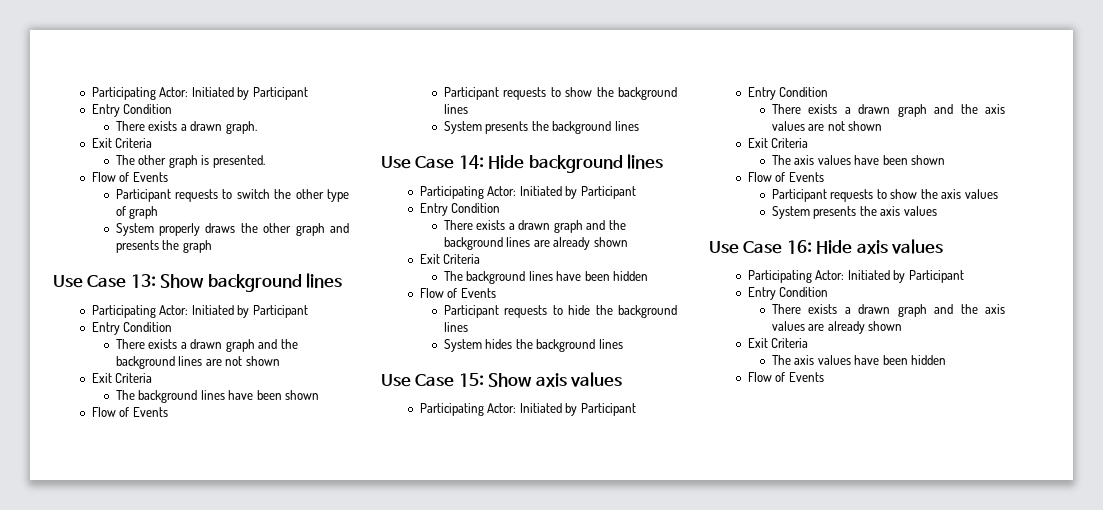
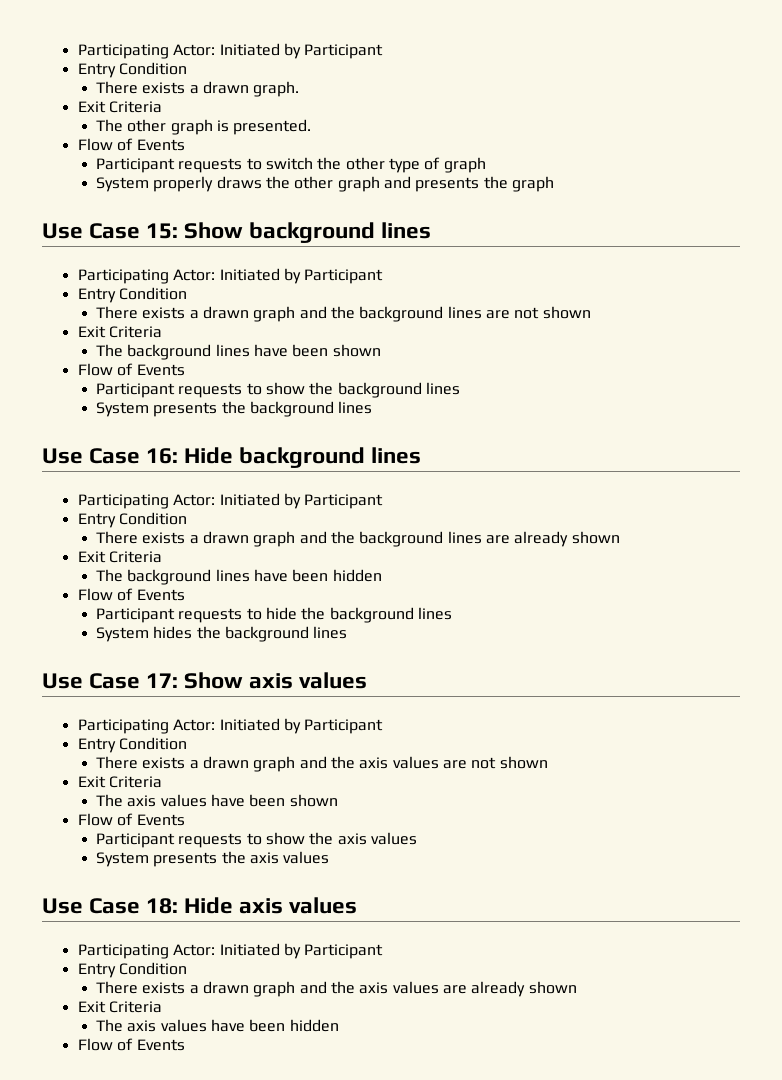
[130,274,156,288] 13: -> [146,223,179,239] 15:
[458,155,484,169] 14: -> [146,448,179,464] 16:
[458,373,484,387] 15: -> [146,673,179,688] 17:
[786,240,812,254] 16: -> [146,898,179,914] 18:

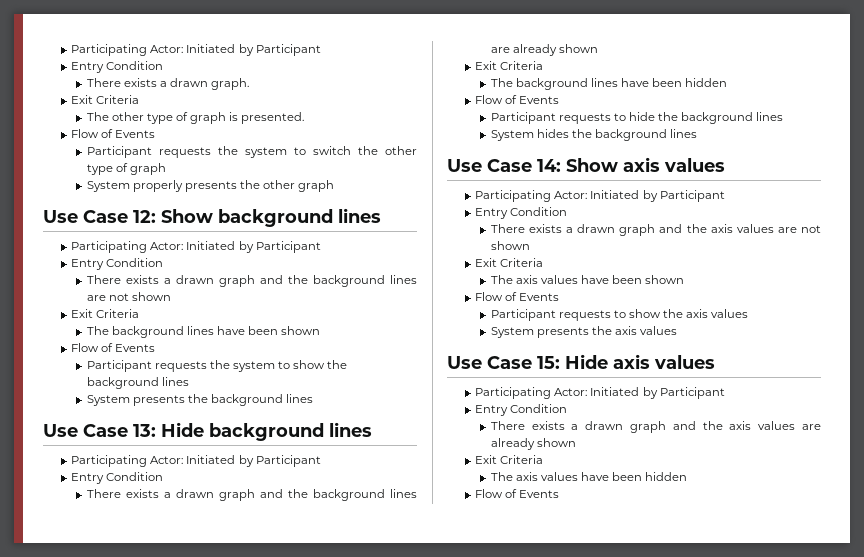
(167, 125) none -> [146,112,189,124] type of
(243, 165) none -> [217,146,287,158] the system
[216,176,262,189] draws -> [184,181,237,192] presents
[384,176,555,192] [42,223,179,239] and presents the graph // Use Case 15: -> [43,210,156,223] // Use Case 12:
(243, 390) none -> [209,360,276,372] the system
[146,448,179,464] 16: -> [133,424,156,437] 13:
[146,673,179,688] 17: -> [537,159,561,172] 14:
[146,898,179,914] 18: -> [537,356,560,369] 15:

